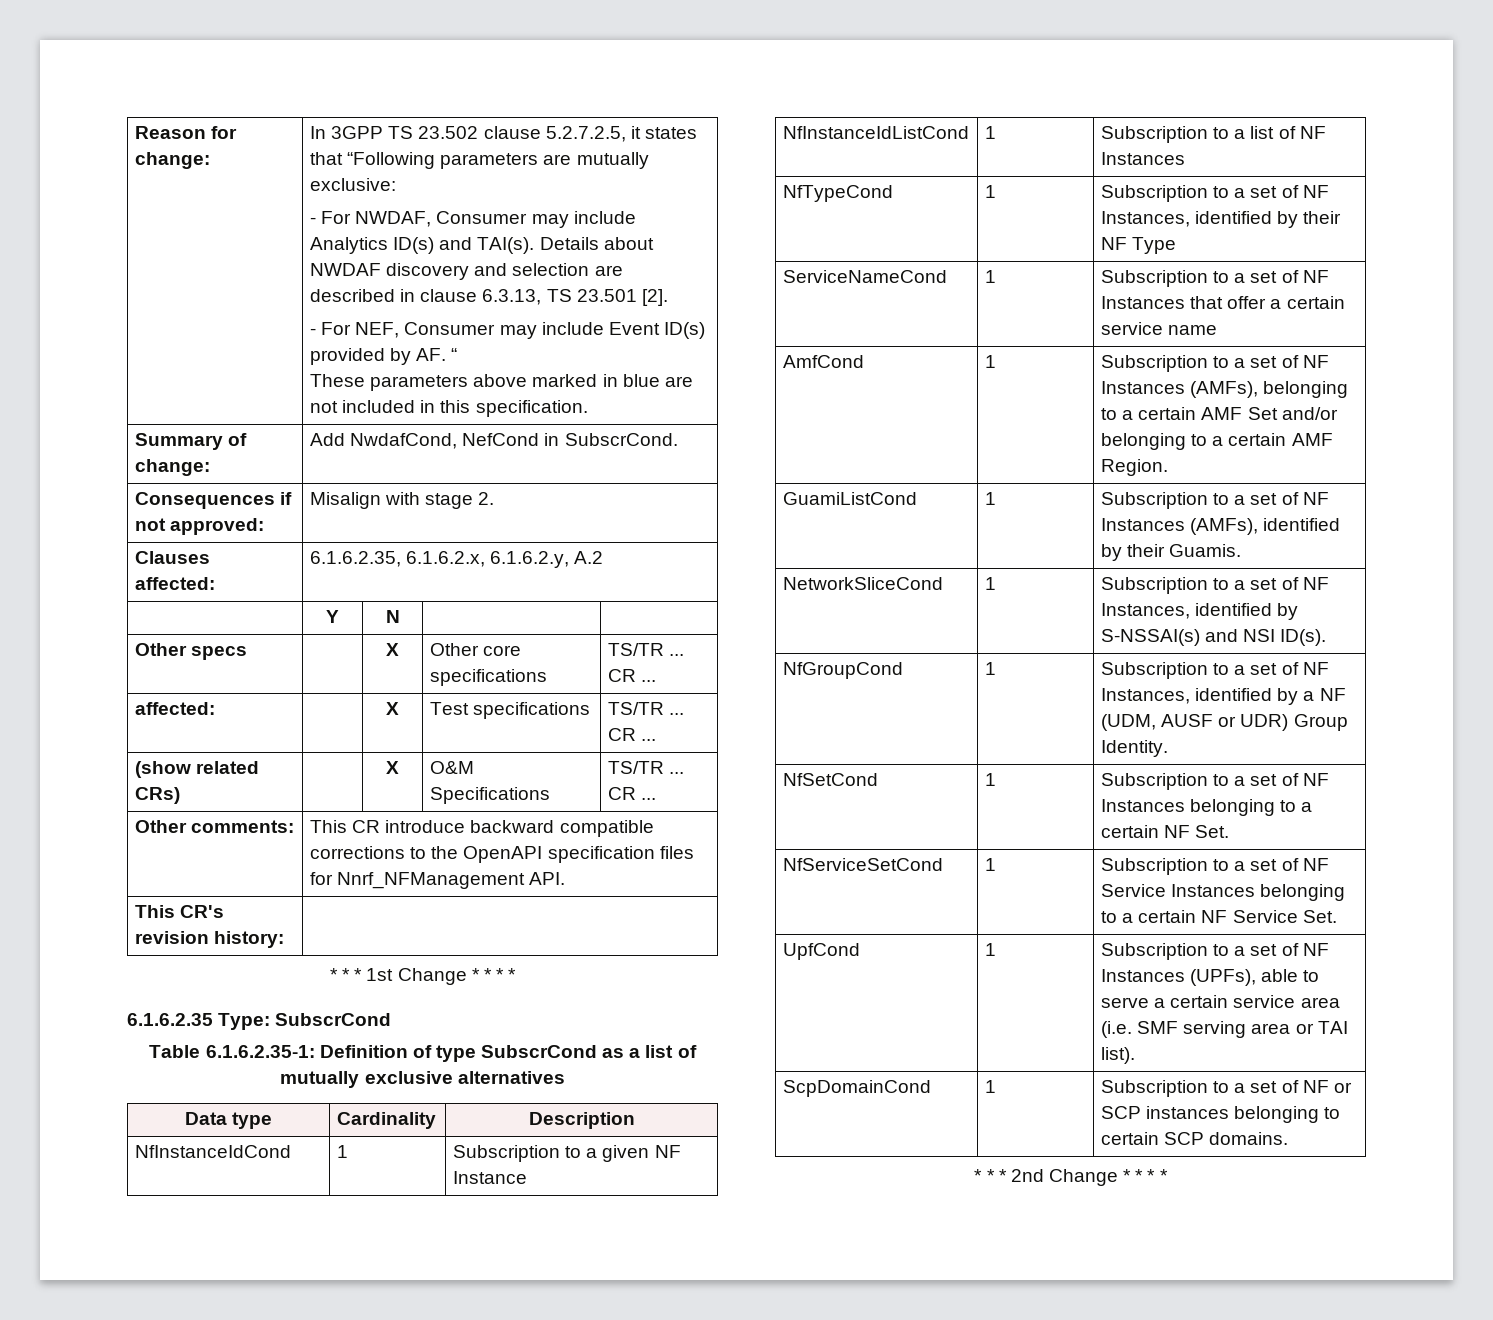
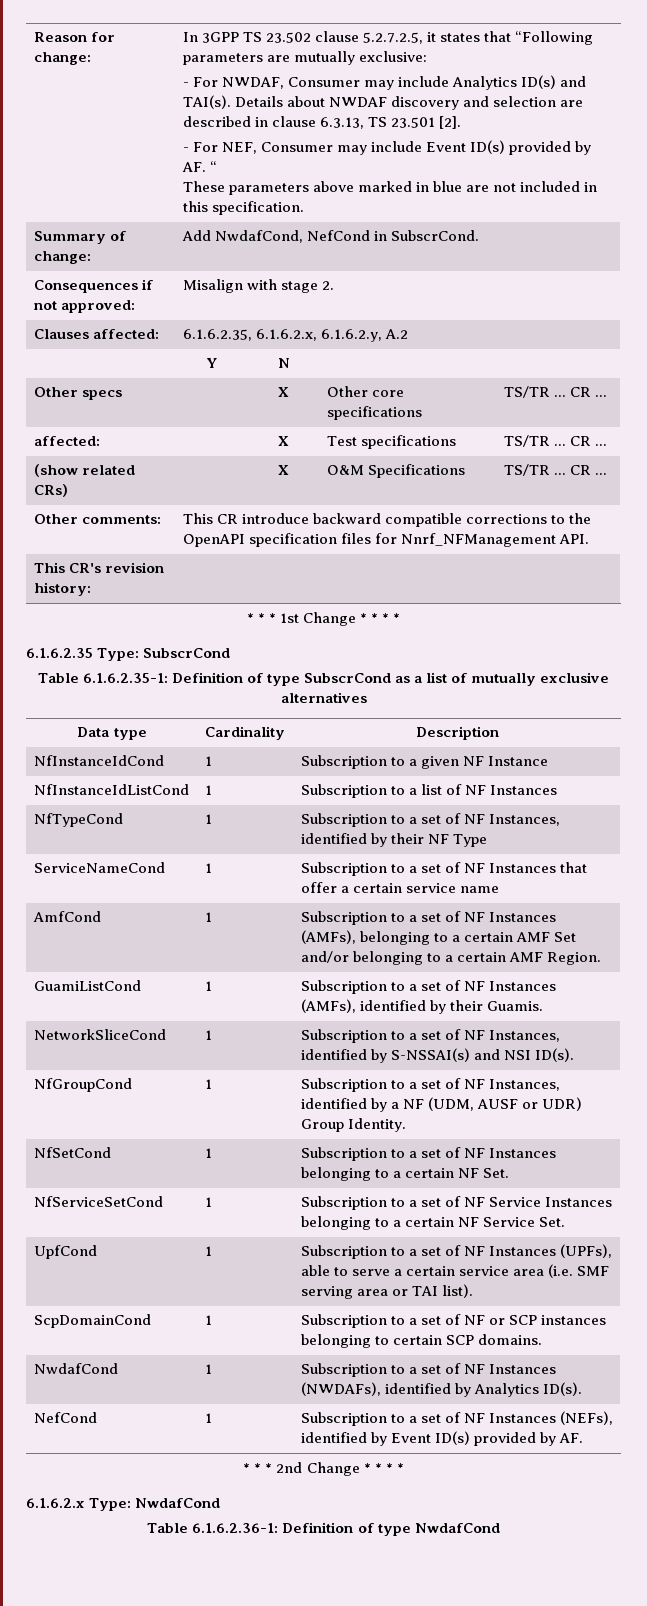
(1289, 1138) none -> [33,1363,118,1374] [204,1364,212,1374] [300,1363,556,1377] [300,1382,582,1397] [33,1412,97,1423] [204,1413,212,1423] [300,1411,613,1426] [300,1431,583,1446] // NwdafCond | 1 | Subscription to a set of NF Instances (NWDAFs), identified by Analytics ID(s). // NefCond | 1 | Subscription to a set of NF Instances (NEFs), identified by Event ID(s) provided by AF.
(1168, 1175) none -> [26,1498,221,1511] [147,1522,500,1536] // 6.1.6.2.x Type: NwdafCond // Table 6.1.6.2.36-1: Definition of type NwdafCond

